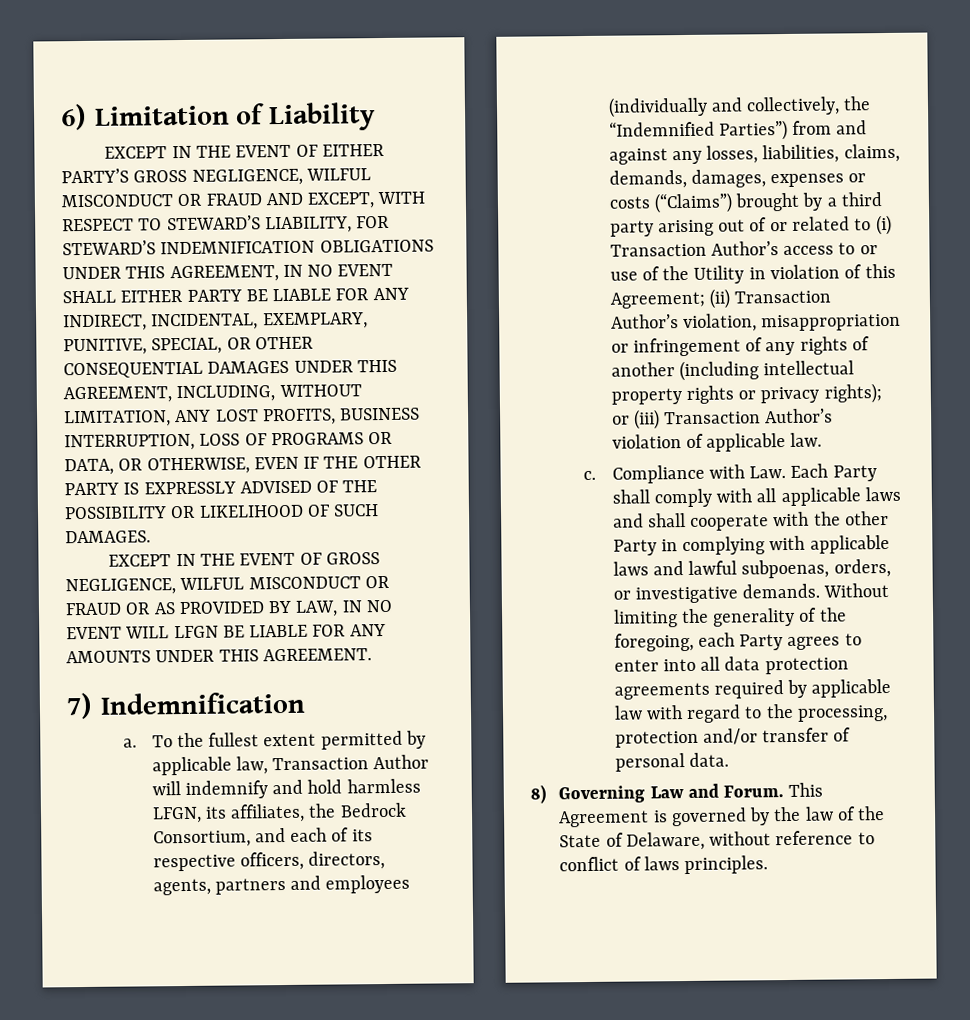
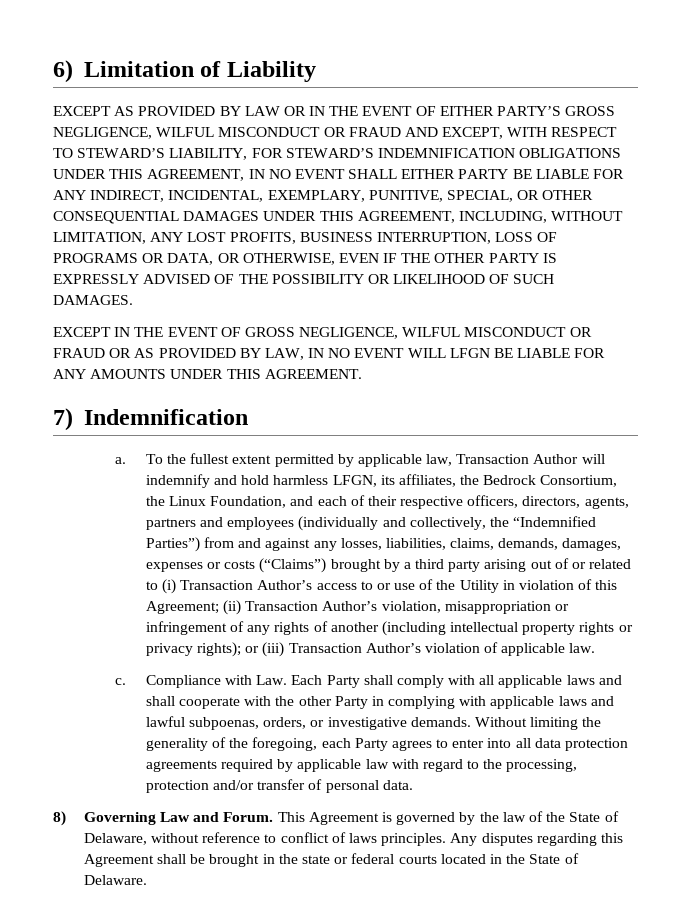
(168, 152) none -> [114,106,306,116] AS PROVIDED BY LAW OR
(251, 839) none -> [145,496,287,508] the Linux Foundation,
[351,829,373,842] its -> [367,496,397,506] their
(769, 865) none -> [450,833,623,846] [83,853,579,867] [83,875,147,885] Any disputes regarding this Agreement shall be brought in the state or federal courts located in the State of Delaware.

